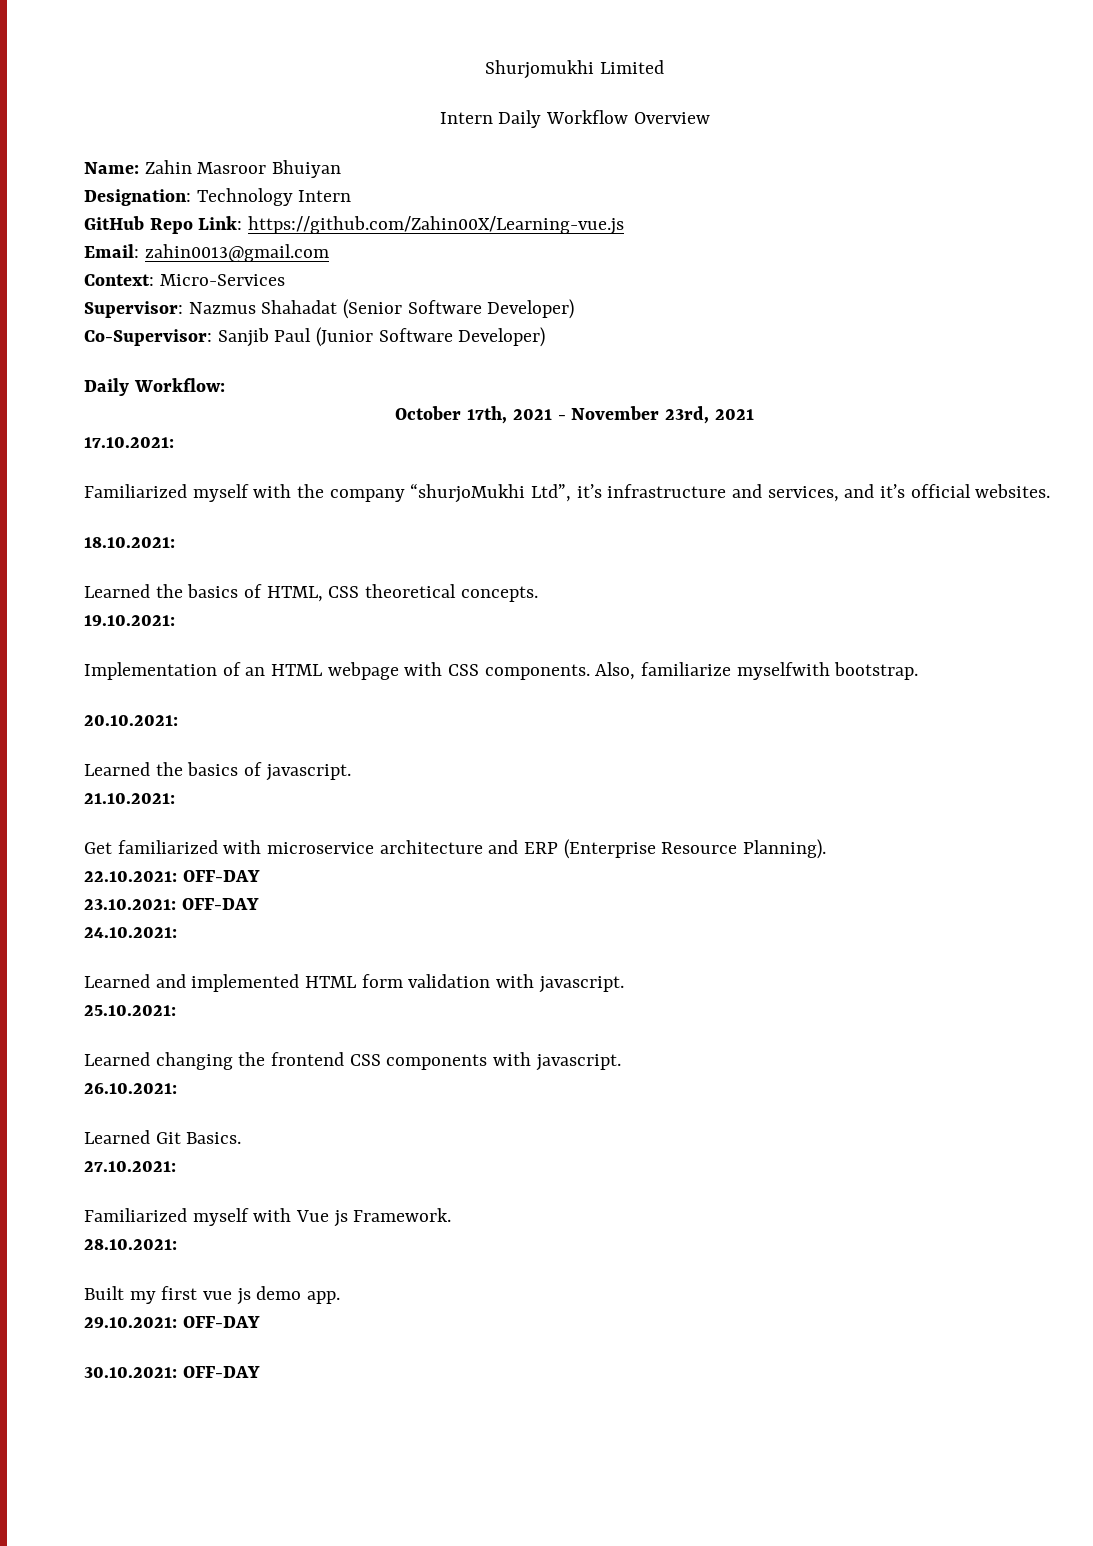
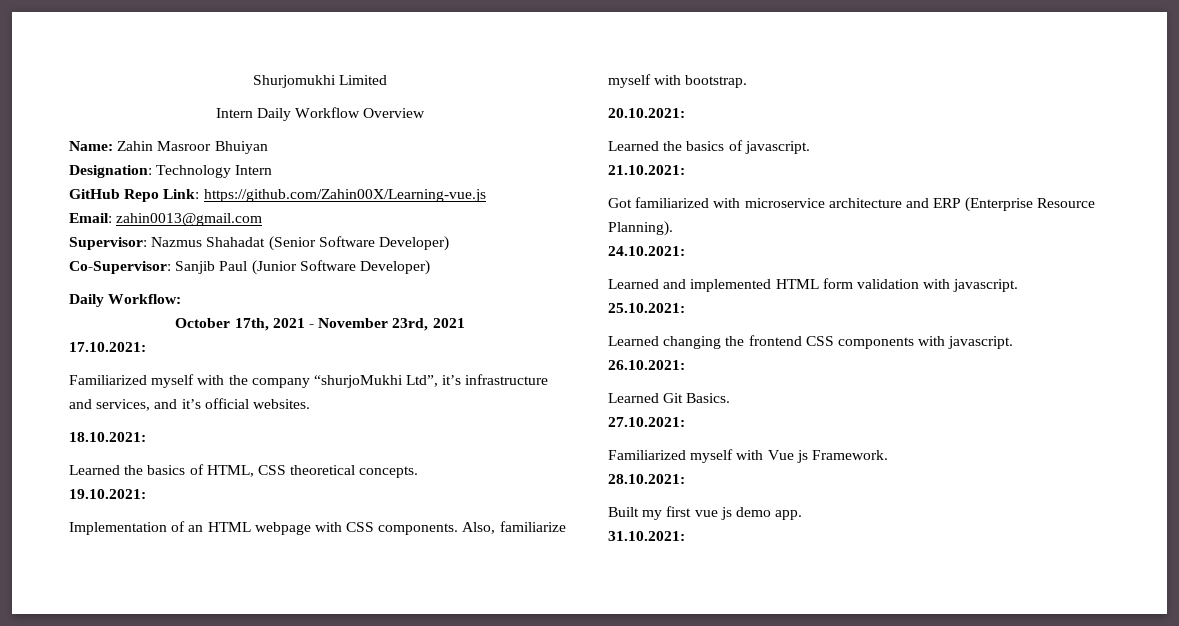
[84,274,285,286] // Context: Micro-Services -> (263, 219) none
[736,662,830,680] myselfwith -> [608,74,682,88] myself with
[84,842,112,854] Get -> [608,198,632,208] Got
[84,870,260,882] [84,898,259,910] // 22.10.2021: OFF-DAY // 23.10.2021: OFF-DAY -> (673, 228) none
[84,1316,260,1328] [84,1366,260,1378] 29.10.2021: OFF-DAY // 30.10.2021: OFF-DAY -> [608,531,685,541] 31.10.2021:

